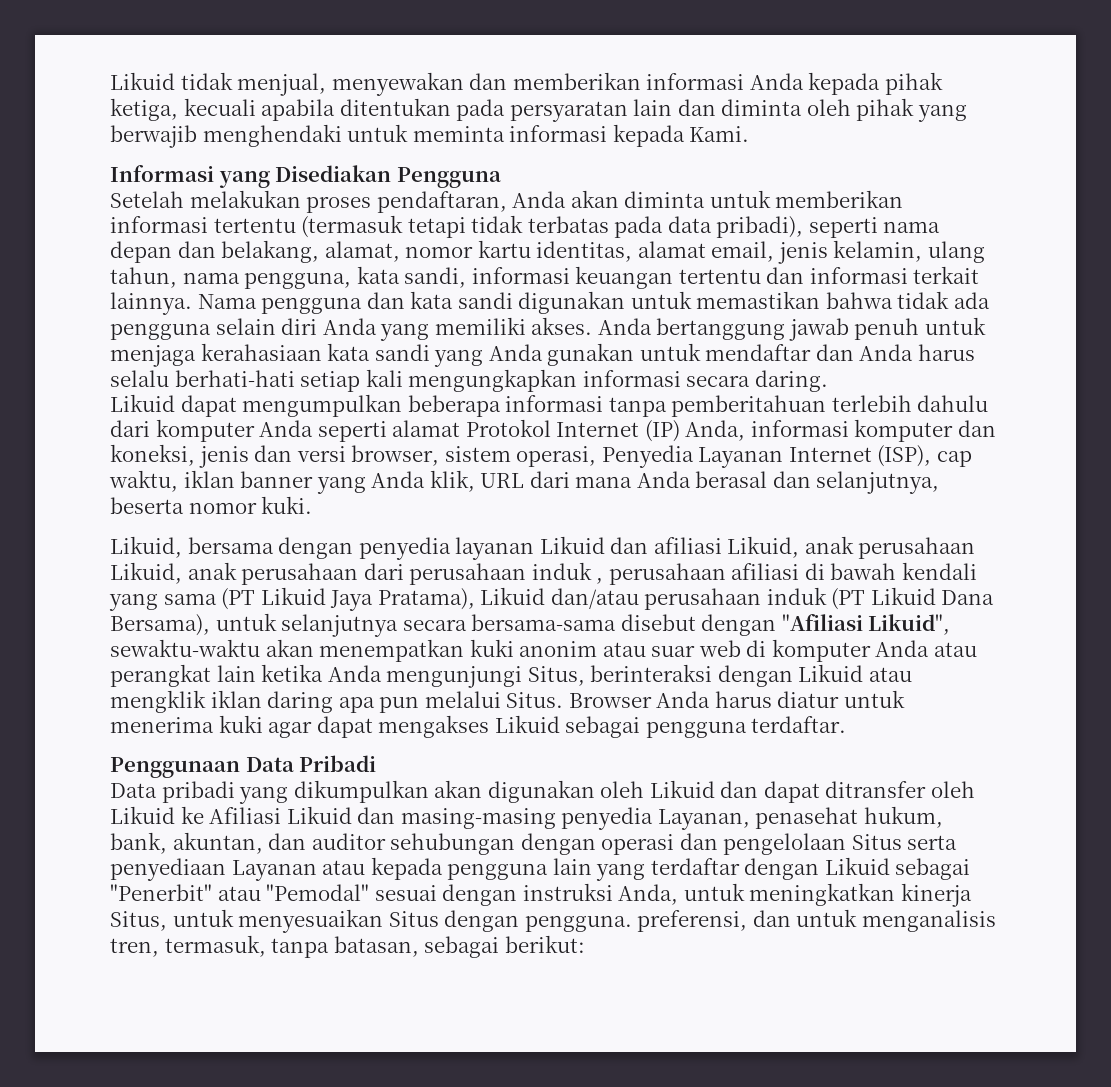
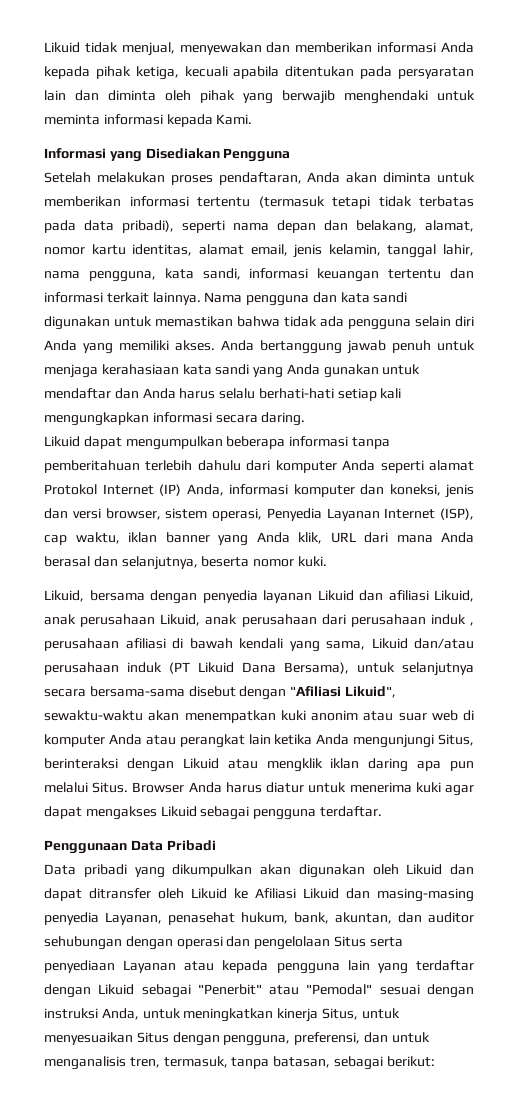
[927,241,985,263] [110,267,177,288] ulang tahun, -> [387,244,474,258] tanggal lahir,
[163,587,475,611] sama (PT Likuid Jaya Pratama), -> [326,641,365,650] sama,
[524,915,632,932] pengguna. -> [223,1035,291,1046] pengguna,

